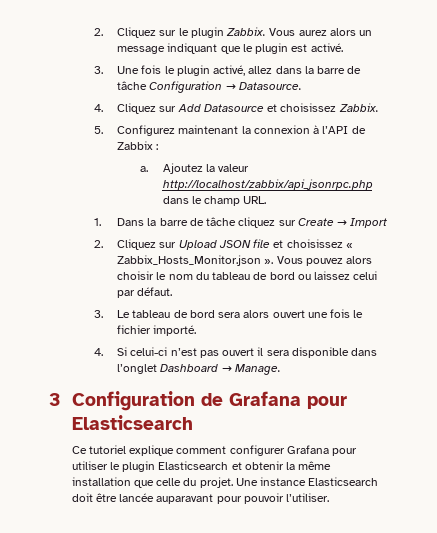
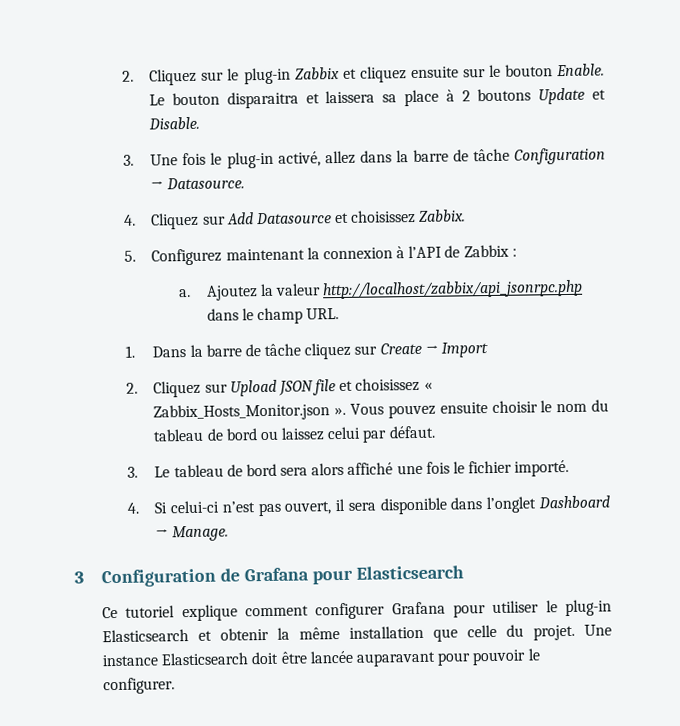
[190,27,373,38] [117,43,343,54] plugin Zabbix. Vous aurez alors un message indiquant que le plugin est activé. -> [243,63,605,85] [149,87,607,109] [148,116,201,130] plug-in Zabbix et cliquez ensuite sur le bouton Enable. Le bouton disparaitra et laissera sa place à 2 boutons Update et Disable.
[176,65,210,76] plugin -> [226,151,274,169] plug-in
[346,256,373,264] alors -> [439,402,488,414] ensuite
[272,310,305,318] ouvert -> [347,462,394,475] affiché
[222,348,255,356] ouvert -> [284,501,333,515] ouvert,
[122,461,156,472] plugin -> [565,599,612,617] plug-in
[286,493,330,502] l’utiliser. -> [527,648,540,661] [103,677,176,695] le configurer.

